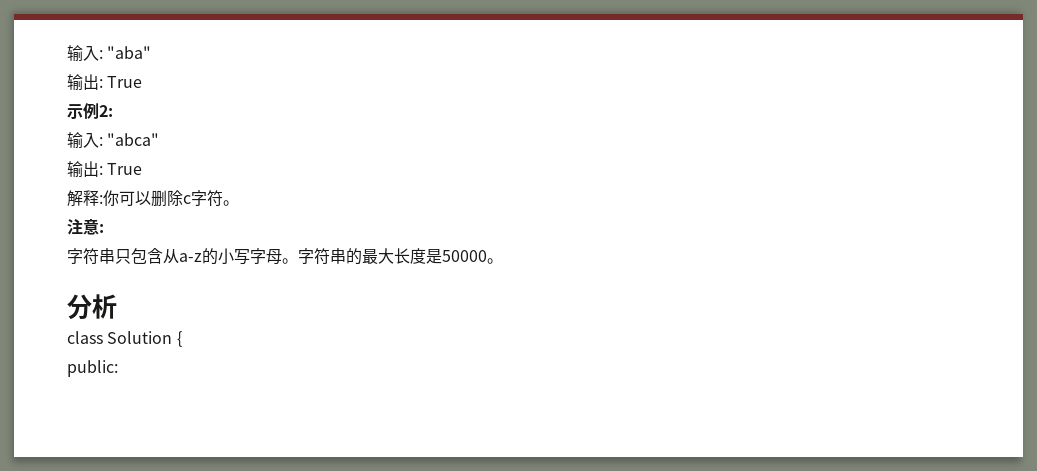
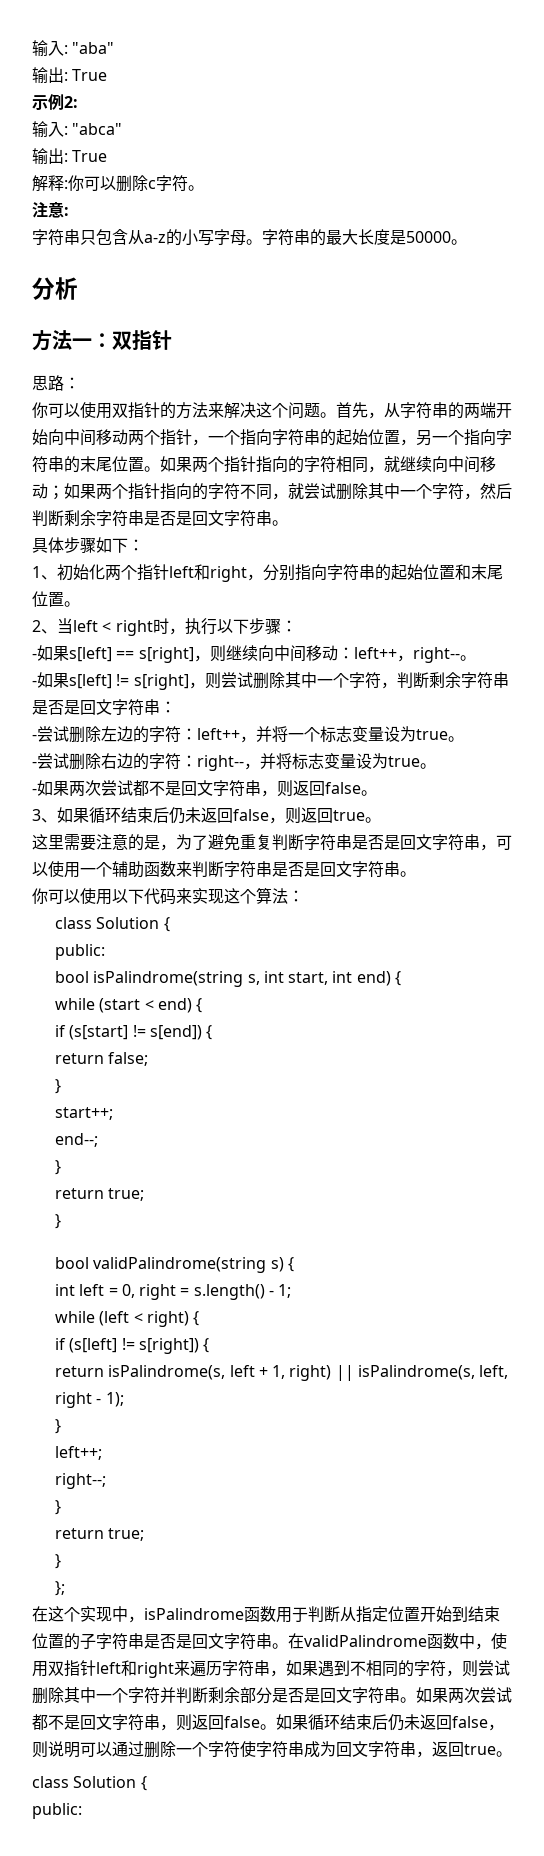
(117, 306) none -> [32,330,172,351] [32,375,80,391] [32,402,512,419] [32,429,512,446] [32,456,496,473] [32,483,512,500] [32,510,288,527] [32,537,144,553] [32,564,503,582] [32,591,80,607] [32,618,297,636] [32,645,476,663] [32,672,509,690] [32,699,176,716] [32,726,464,743] [32,753,436,771] [32,780,377,797] [32,807,381,824] [32,834,512,851] [32,861,416,878] [32,887,304,905] [54,917,170,932] [54,944,105,960] [54,971,402,987] [54,998,203,1013] [54,1025,213,1040] [54,1052,149,1066] [54,1079,61,1094] [54,1107,113,1120] [54,1133,98,1147] [54,1160,61,1175] [54,1188,145,1201] [54,1214,61,1229] [54,1257,294,1273] [54,1284,292,1300] [54,1311,200,1327] [54,1338,210,1354] [54,1365,509,1381] [54,1392,124,1408] [54,1419,61,1434] [54,1446,102,1460] [54,1473,106,1489] [54,1500,61,1515] [54,1528,145,1541] [54,1554,61,1569] [54,1581,65,1596] [32,1606,500,1623] [32,1633,507,1650] [32,1660,510,1678] [32,1687,512,1704] [32,1714,504,1731] [32,1741,512,1758] // 方法一：双指针 // 思路： // 你可以使用双指针的方法来解决这个问题。首先，从字符串的两端开始向中间移动两个指针，一个指向字符串的起始位置，另一个指向字符串的末尾位置。如果两个指针指向的字符相同，就继续向中间移动；如果两个指针指向的字符不同，就尝试删除其中一个字符，然后判断剩余字符串是否是回文字符串。 // 具体步骤如下： // 1、初始化两个指针left和right，分别指向字符串的起始位置和末尾位置。 // 2、当left < right时，执行以下步骤： // -如果s[left] == s[right]，则继续向中间移动：left++，right--。 // -如果s[left] != s[right]，则尝试删除其中一个字符，判断剩余字符串是否是回文字符串： // -尝试删除左边的字符：left++，并将一个标志变量设为true。 // -尝试删除右边的字符：right--，并将标志变量设为true。 // -如果两次尝试都不是回文字符串，则返回false。 // 3、如果循环结束后仍未返回false，则返回true。 // 这里需要注意的是，为了避免重复判断字符串是否是回文字符串，可以使用一个辅助函数来判断字符串是否是回文字符串。 // 你可以使用以下代码来实现这个算法： // class Solution { // public: // bool isPalindrome(string s, int start, int end) { // while (start < end) { // if (s[start] != s[end]) { // return false; // } // start++; // end--; // } // return true; // } // bool validPalindrome(string s) { // int left = 0, right = s.length() - 1; // while (left < right) { // if (s[left] != s[right]) { // return isPalindrome(s, left + 1, right) || isPalindrome(s, left, right - 1); // } // left++; // right--; // } // return true; // } // }; // 在这个实现中，isPalindrome函数用于判断从指定位置开始到结束位置的子字符串是否是回文字符串。在validPalindrome函数中，使用双指针left和right来遍历字符串，如果遇到不相同的字符，则尝试删除其中一个字符并判断剩余部分是否是回文字符串。如果两次尝试都不是回文字符串，则返回false。如果循环结束后仍未返回false，则说明可以通过删除一个字符使字符串成为回文字符串，返回true。

